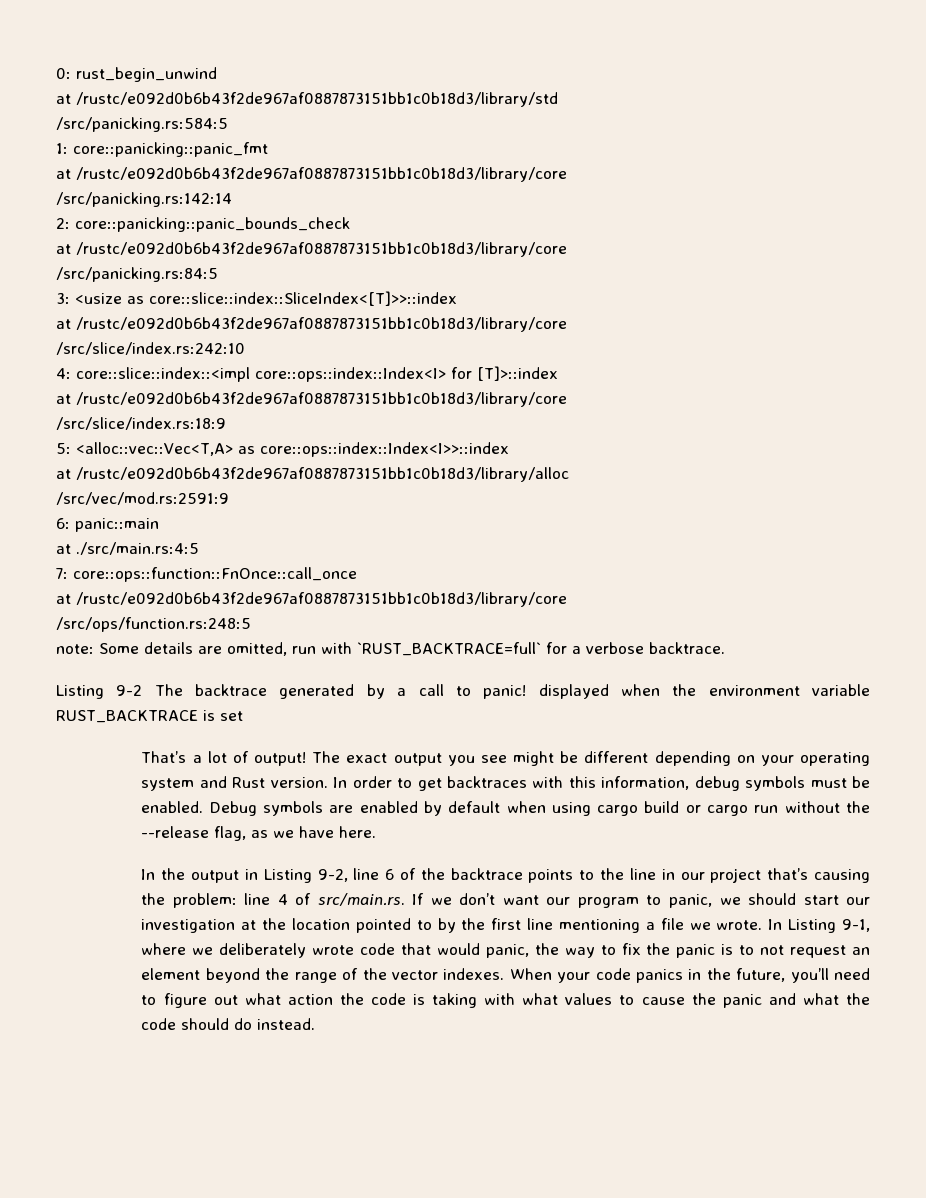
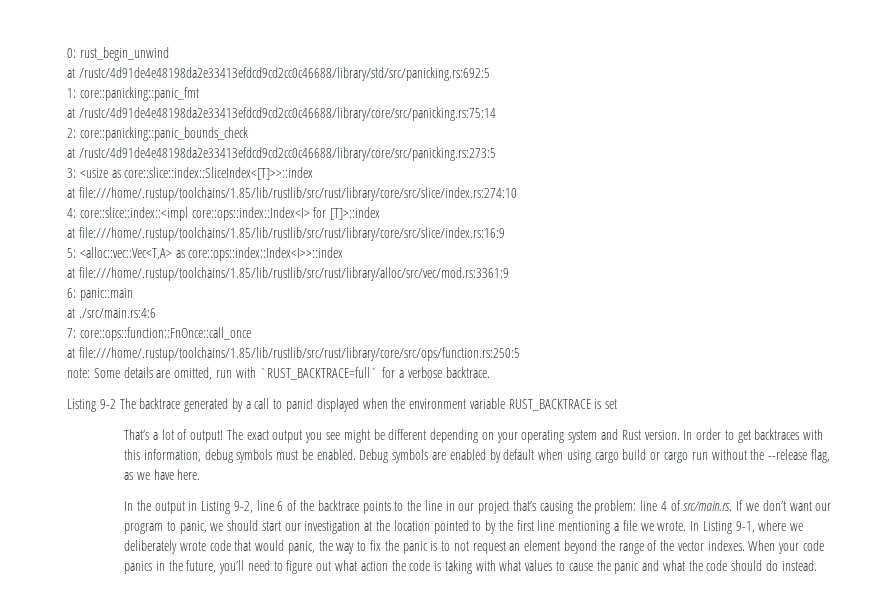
[76,92,558,107] [56,117,228,132] /rustc/e092d0b6b43f2de967af0887873151bb1c0b18d3/library/std // /src/panicking.rs:584:5 -> [78,67,490,81] /rustc/4d91de4e48198da2e33413efdcd9cd2cc0c46688/library/std/src/panicking.rs:692:5
[76,167,567,182] [56,192,232,207] /rustc/e092d0b6b43f2de967af0887873151bb1c0b18d3/library/core // /src/panicking.rs:142:14 -> [78,107,496,121] /rustc/4d91de4e48198da2e33413efdcd9cd2cc0c46688/library/core/src/panicking.rs:75:14
[76,242,567,257] [56,267,218,282] /rustc/e092d0b6b43f2de967af0887873151bb1c0b18d3/library/core // /src/panicking.rs:84:5 -> [78,147,496,161] /rustc/4d91de4e48198da2e33413efdcd9cd2cc0c46688/library/core/src/panicking.rs:273:5
[76,317,567,332] [56,342,245,355] /rustc/e092d0b6b43f2de967af0887873151bb1c0b18d3/library/core // /src/slice/index.rs:242:10 -> [78,187,517,201] file:///home/.rustup/toolchains/1.85/lib/rustlib/src/rust/library/core/src/slice/index.rs:274:10
[76,392,567,407] [56,417,226,430] /rustc/e092d0b6b43f2de967af0887873151bb1c0b18d3/library/core // /src/slice/index.rs:18:9 -> [78,227,505,241] file:///home/.rustup/toolchains/1.85/lib/rustlib/src/rust/library/core/src/slice/index.rs:16:9
[76,467,569,482] [56,492,229,505] /rustc/e092d0b6b43f2de967af0887873151bb1c0b18d3/library/alloc // /src/vec/mod.rs:2591:9 -> [78,267,509,281] file:///home/.rustup/toolchains/1.85/lib/rustlib/src/rust/library/alloc/src/vec/mod.rs:3361:9
[76,542,199,555] ./src/main.rs:4:5 -> [78,308,156,318] ./src/main.rs:4:6
[76,592,567,607] [56,617,251,632] /rustc/e092d0b6b43f2de967af0887873151bb1c0b18d3/library/core // /src/ops/function.rs:248:5 -> [78,347,520,361] file:///home/.rustup/toolchains/1.85/lib/rustlib/src/rust/library/core/src/ops/function.rs:250:5

